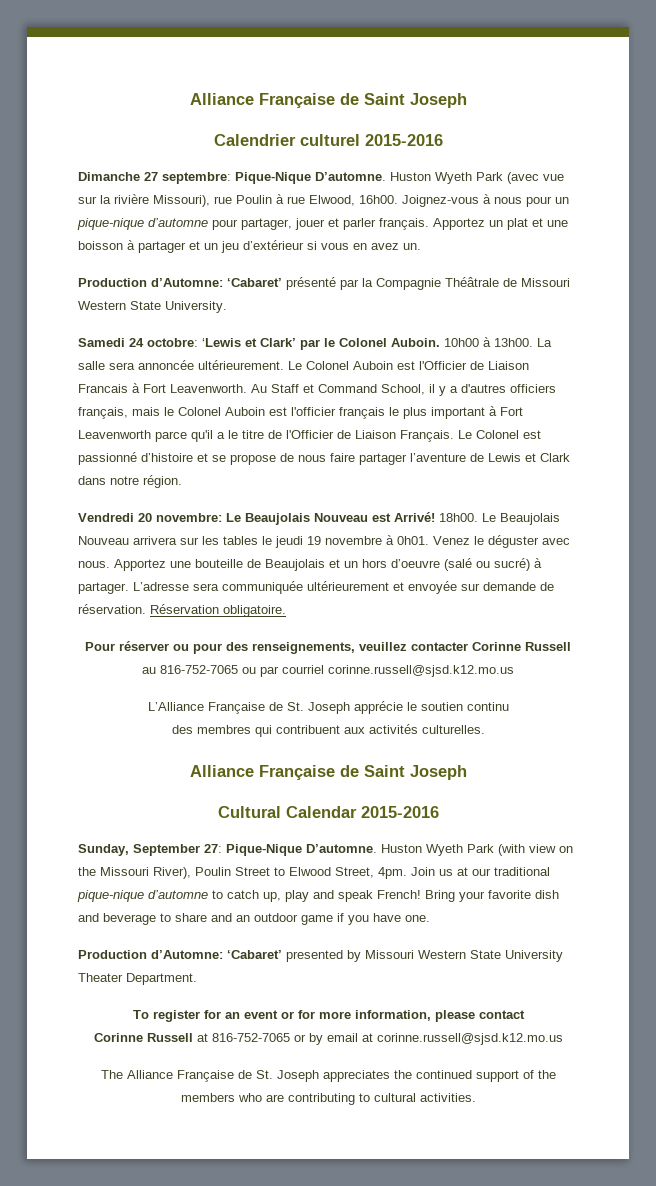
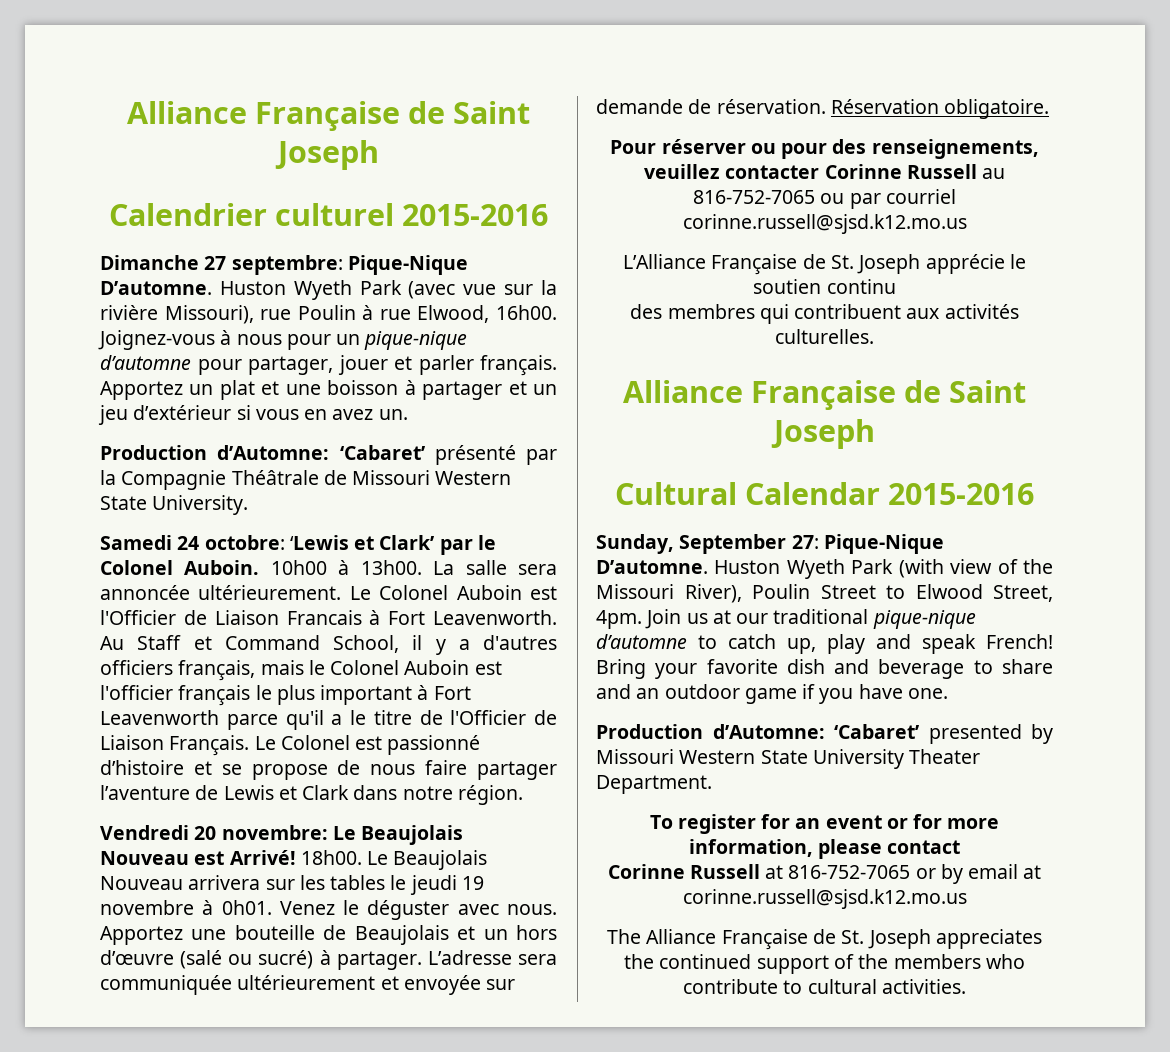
[391,559,440,568] d’oeuvre -> [100,950,174,965] d’œuvre
[559,846,573,853] on -> [997,559,1018,574] of
[265,1093,355,1105] are contributing -> [683,979,779,994] contribute

